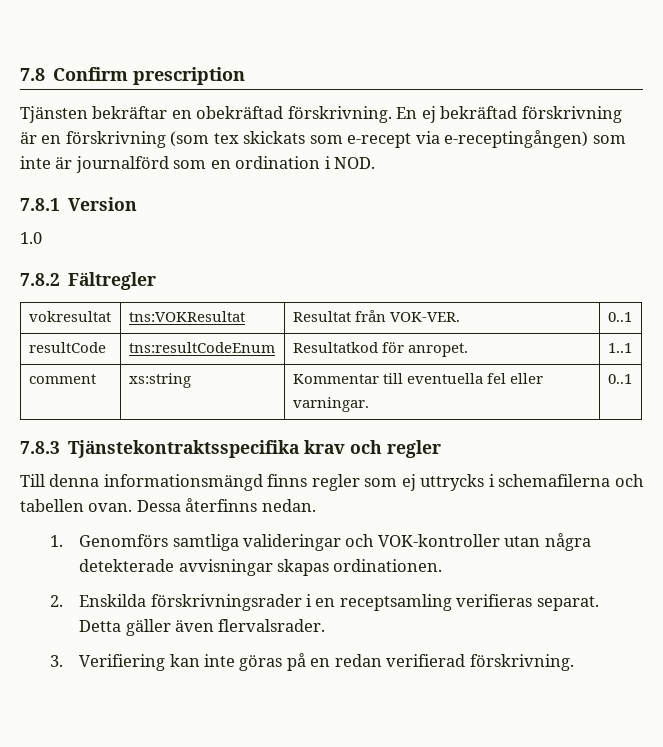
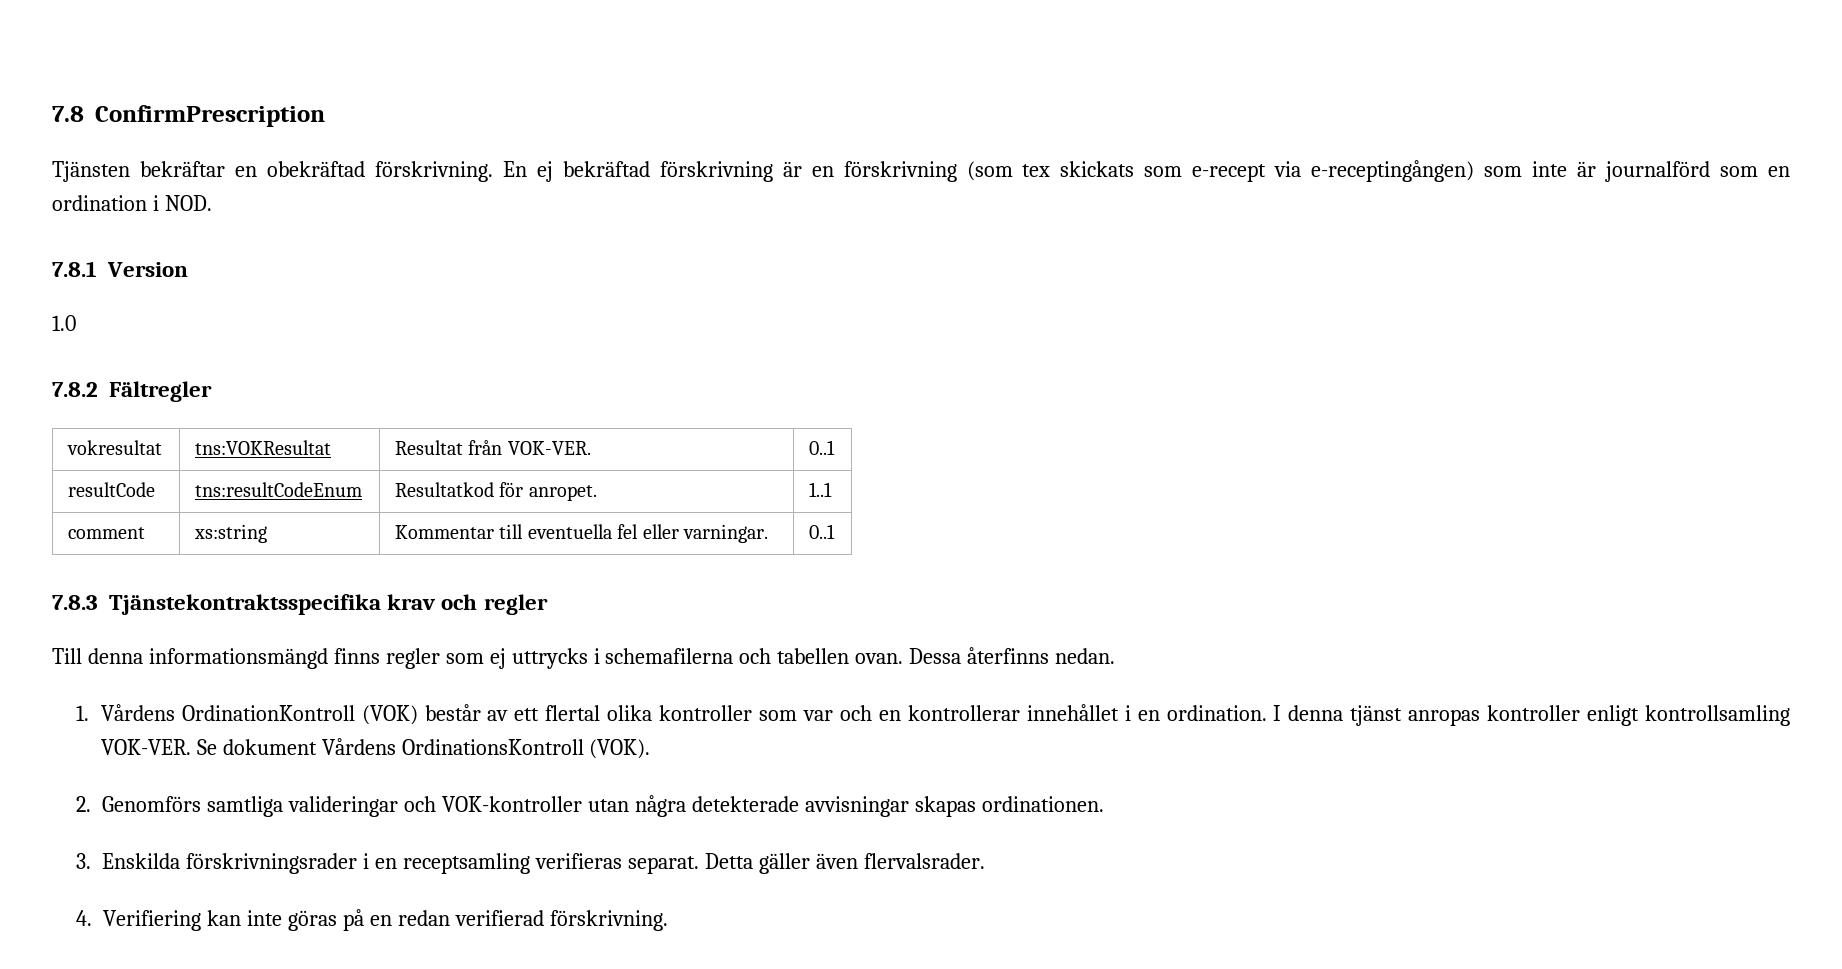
[53,67,246,85] Confirm prescription -> [95,105,325,127] ConfirmPrescription
(63, 541) none -> [100,704,1790,726] [100,738,651,759] [76,796,92,812] Vårdens OrdinationKontroll (VOK) består av ett flertal olika kontroller som var och en kontrollerar innehållet i en ordination. I denna tjänst anropas kontroller enligt kontrollsamling VOK-VER. Se dokument Vårdens OrdinationsKontroll (VOK). // 2.
[49,595,63,607] 2. -> [76,853,92,869] 3.
[49,655,63,667] 3. -> [76,910,93,926] 4.

